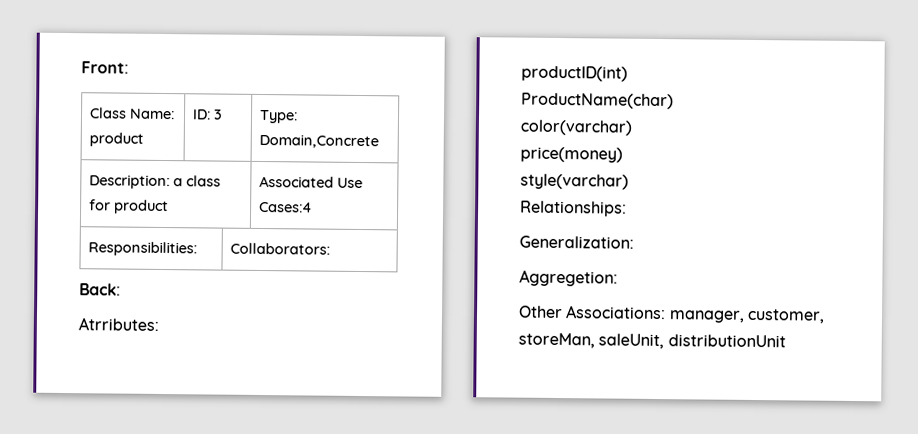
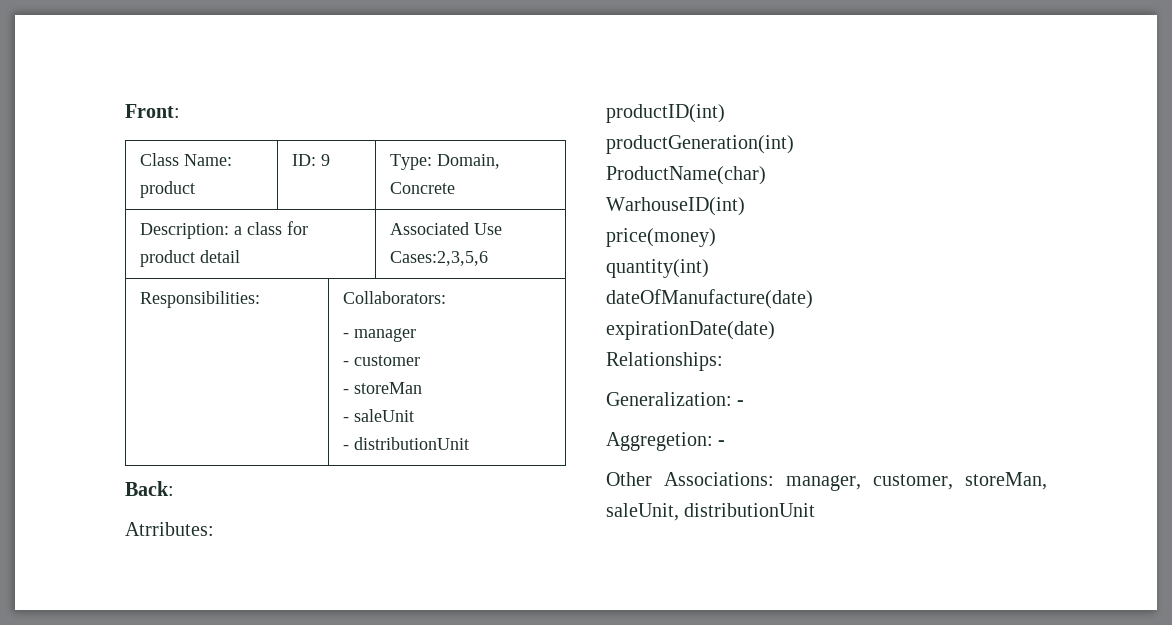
[213,109,224,120] 3 -> [320,154,330,166] 9
[259,133,380,149] Domain,Concrete -> [436,154,500,169] [389,182,455,194] Domain, Concrete
(170, 207) none -> [199,250,240,263] detail
[259,201,313,213] Cases:4 -> [389,251,488,266] Cases:2,3,5,6
(331, 248) none -> [342,328,416,342] [342,355,420,366] [342,382,422,394] [342,409,414,422] [342,437,469,450] // - manager // - customer // - storeMan // - saleUnit // - distributionUnit
(628, 73) none -> [606,135,794,154] // productGeneration(int)
[520,119,632,136] color(varchar) -> [606,197,745,216] WarhouseID(int)
[520,173,629,190] style(varchar) -> [606,259,709,278] [606,289,813,309] [606,321,775,340] quantity(int) // dateOfManufacture(date) // expirationDate(date)
(634, 242) none -> [737,400,745,406] -
(618, 278) none -> [718,440,726,446] -

